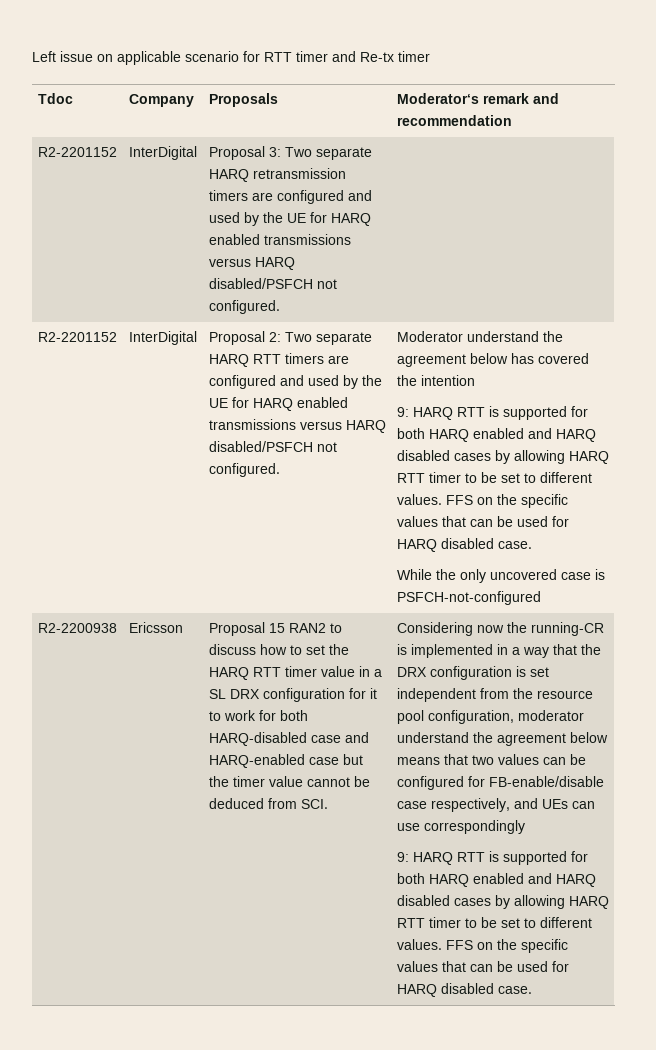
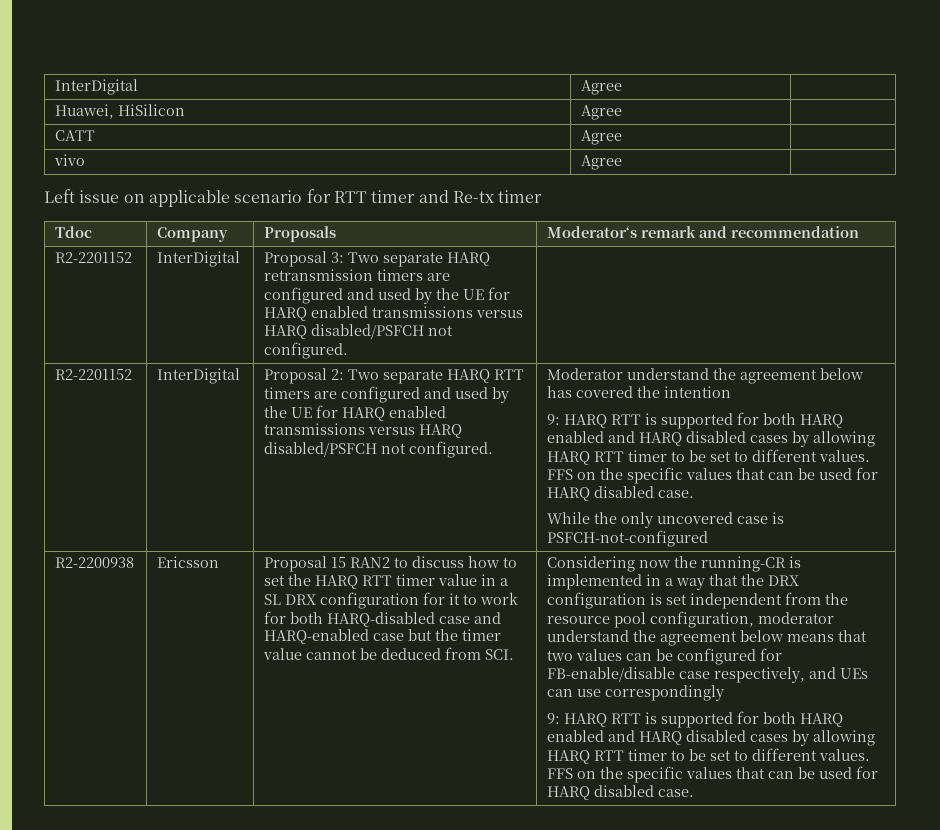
(32, 56) none -> [55,79,139,95] [581,80,623,95] [55,104,186,119] [581,105,623,120] [55,130,96,141] [581,130,623,145] [54,154,86,166] [581,155,623,170] InterDigital | Agree | // Huawei, HiSilicon | Agree | // CATT | Agree | // vivo | Agree | //

